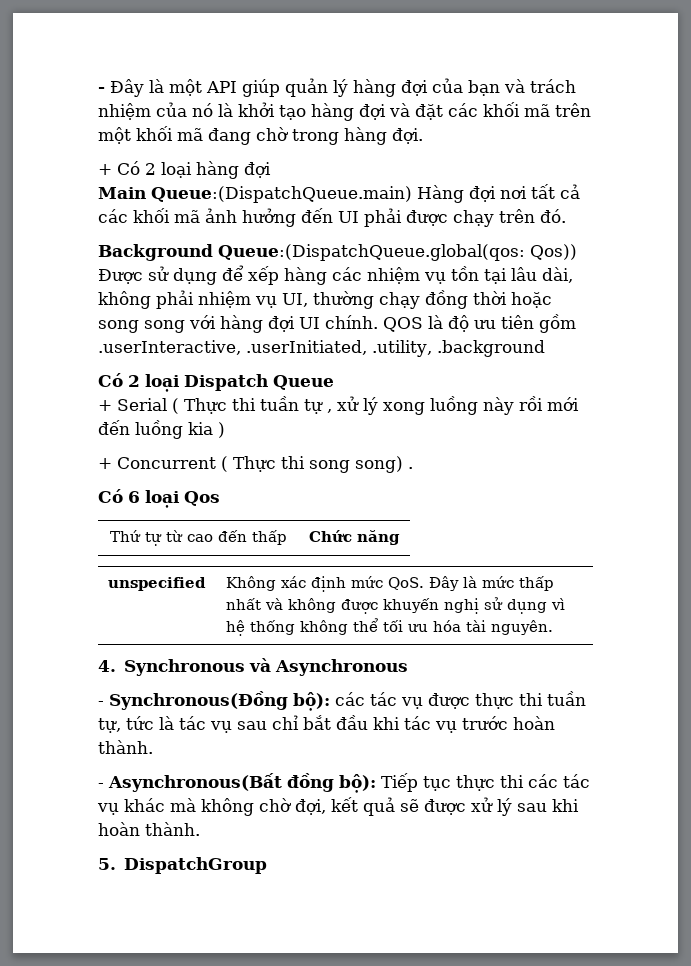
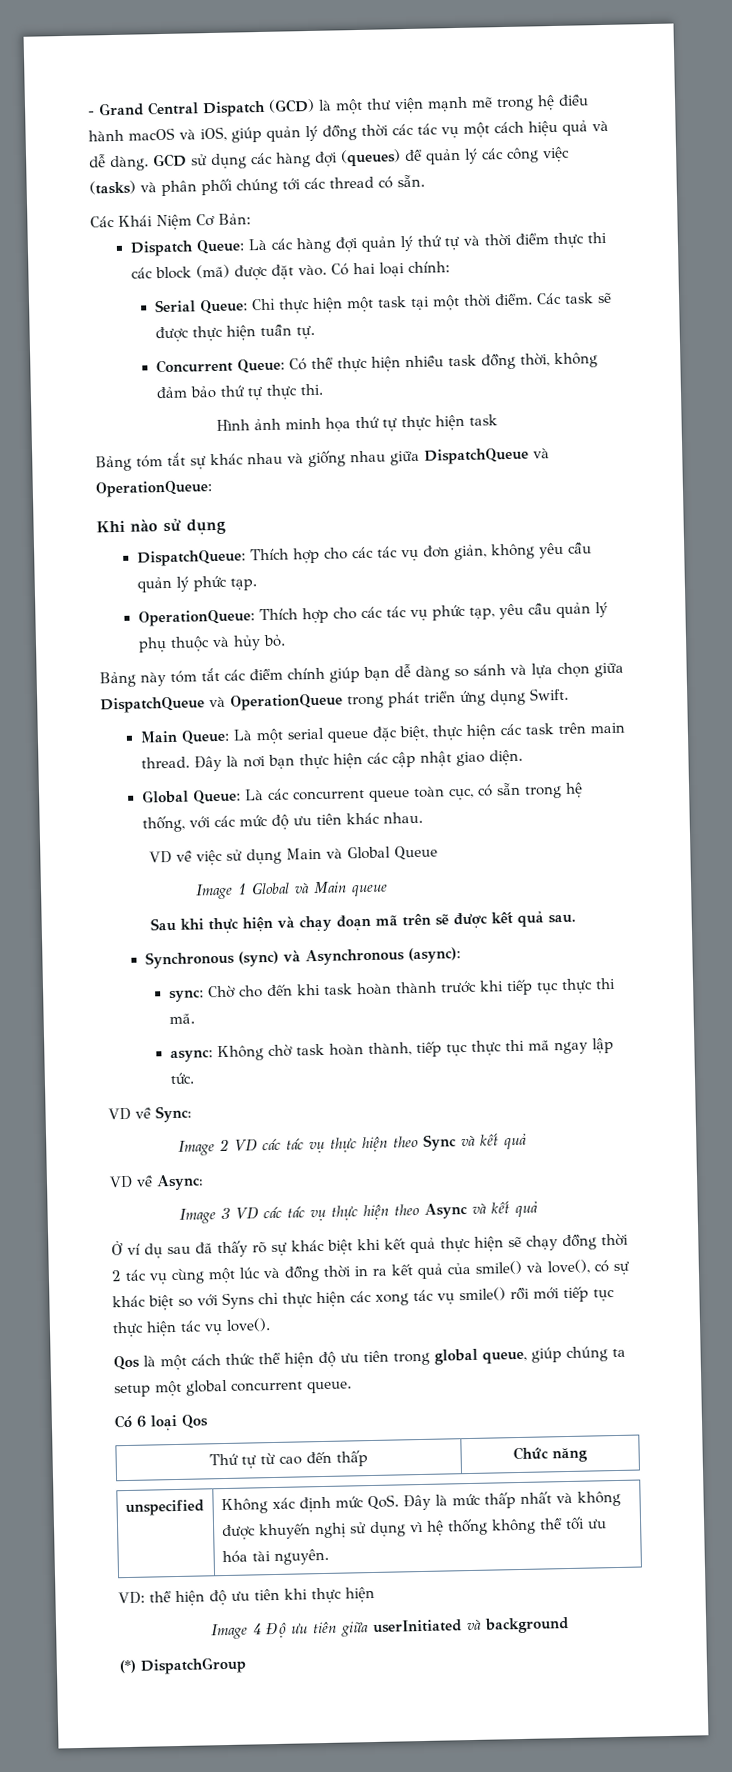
[98,78,576,97] [98,102,591,121] [98,126,423,145] [98,161,271,179] [98,184,580,203] [98,208,566,227] [98,244,577,261] [98,265,573,285] [98,290,552,309] [98,314,576,333] [98,340,545,357] [98,373,334,392] [98,396,579,415] [98,420,225,439] [98,456,413,473] - Đây là một API giúp quản lý hàng đợi của bạn và trách nhiệm của nó là khởi tạo hàng đợi và đặt các khối mã trên một khối mã đang chờ trong hàng đợi. // + Có 2 loại hàng đợi // Main Queue:(DispatchQueue.main) Hàng đợi nơi tất cả các khối mã ảnh hưởng đến UI phải được chạy trên đó. // Background Queue:(DispatchQueue.global(qos: Qos)) Được sử dụng để xếp hàng các nhiệm vụ tồn tại lâu dài, không phải nhiệm vụ UI, thường chạy đồng thời hoặc song song với hàng đợi UI chính. QOS là độ ưu tiên gồm .userInteractive, .userInitiated, .utility, .background // Có 2 loại Dispatch Queue // + Serial ( Thực thi tuần tự , xử lý xong luồng này rồi mới đến luồng kia ) // + Concurrent ( Thực thi song song) . -> [88,94,589,118] [88,120,609,143] [89,146,570,172] [89,174,425,197] [90,213,251,231] [129,231,607,257] [130,261,450,281] [153,292,612,315] [154,324,315,343] [155,352,598,374] [155,383,323,401] [215,414,498,432] [95,447,550,472] [95,480,212,498] [96,518,226,535] [136,542,592,567] [136,575,257,593] [137,602,608,627] [137,634,286,653] [99,662,624,688] [100,687,569,714] [139,722,625,745] [140,749,523,772] [141,782,583,805] [141,811,423,833] [149,845,439,866] [195,881,389,900] [150,911,577,934] [144,947,461,969] [168,977,616,1003] [168,1013,195,1025] [169,1037,614,1063] [169,1072,194,1085] [108,1105,192,1123] [178,1133,528,1156] [109,1174,204,1191] [179,1201,539,1224] [111,1233,629,1259] [111,1259,630,1285] [112,1286,615,1311] [112,1318,271,1338] [113,1346,626,1371] [114,1379,352,1398] - Grand Central Dispatch (GCD) là một thư viện mạnh mẽ trong hệ điều hành macOS và iOS, giúp quản lý đồng thời các tác vụ một cách hiệu quả và dễ dàng. GCD sử dụng các hàng đợi (queues) để quản lý các công việc (tasks) và phân phối chúng tới các thread có sẵn. // Các Khái Niệm Cơ Bản: // Dispatch Queue: Là các hàng đợi quản lý thứ tự và thời điểm thực thi các block (mã) được đặt vào. Có hai loại chính: // Serial Queue: Chỉ thực hiện một task tại một thời điểm. Các task sẽ được thực hiện tuần tự. // Concurrent Queue: Có thể thực hiện nhiều task đồng thời, không đảm bảo thứ tự thực thi. // Hình ảnh minh họa thứ tự thực hiện task // Bảng tóm tắt sự khác nhau và giống nhau giữa DispatchQueue và OperationQueue: // Khi nào sử dụng // DispatchQueue: Thích hợp cho các tác vụ đơn giản, không yêu cầu quản lý phức tạp. // OperationQueue: Thích hợp cho các tác vụ phức tạp, yêu cầu quản lý phụ thuộc và hủy bỏ. // Bảng này tóm tắt các điểm chính giúp bạn dễ dàng so sánh và lựa chọn giữa DispatchQueue và OperationQueue trong phát triển ứng dụng Swift. // Main Queue: Là một serial queue đặc biệt, thực hiện các task trên main thread. Đây là nơi bạn thực hiện các cập nhật giao diện. // Global Queue: Là các concurrent queue toàn cục, có sẵn trong hệ thống, với các mức độ ưu tiên khác nhau. // VD về việc sử dụng Main và Global Queue // Image 1 Global và Main queue // Sau khi thực hiện và chạy đoạn mã trên sẽ được kết quả sau. // Synchronous (sync) và Asynchronous (async): // sync: Chờ cho đến khi task hoàn thành trước khi tiếp tục thực thi mã. // async: Không chờ task hoàn thành, tiếp tục thực thi mã ngay lập tức. // VD về Sync: // Image 2 VD các tác vụ thực hiện theo Sync và kết quả // VD về Async: // Image 3 VD các tác vụ thực hiện theo Async và kết quả // Ở ví dụ sau đã thấy rõ sự khác biệt khi kết quả thực hiện sẽ chạy đồng thời 2 tác vụ cùng một lúc và đồng thời in ra kết quả của smile() và love(), có sự khác biệt so với Syns chỉ thực hiện các xong tác vụ smile() rồi mới tiếp tục thực hiện tác vụ love(). // Qos là một cách thức thể hiện độ ưu tiên trong global queue, giúp chúng ta setup một global concurrent queue.
[98,658,409,676] [98,691,586,711] [98,715,555,733] [98,740,153,754] [98,773,590,793] [97,797,579,816] [98,822,200,836] [98,858,116,870] 4. Synchronous và Asynchronous // - Synchronous(Đồng bộ): các tác vụ được thực thi tuần tự, tức là tác vụ sau chỉ bắt đầu khi tác vụ trước hoàn thành. // - Asynchronous(Bất đồng bộ): Tiếp tục thực thi các tác vụ khác mà không chờ đợi, kết quả sẽ được xử lý sau khi hoàn thành. // 5. -> [118,1586,375,1607] [211,1617,570,1640] [119,1659,137,1674] VD: thể hiện độ ưu tiên khi thực hiện // Image 4 Độ ưu tiên giữa userInitiated và background // (*)

